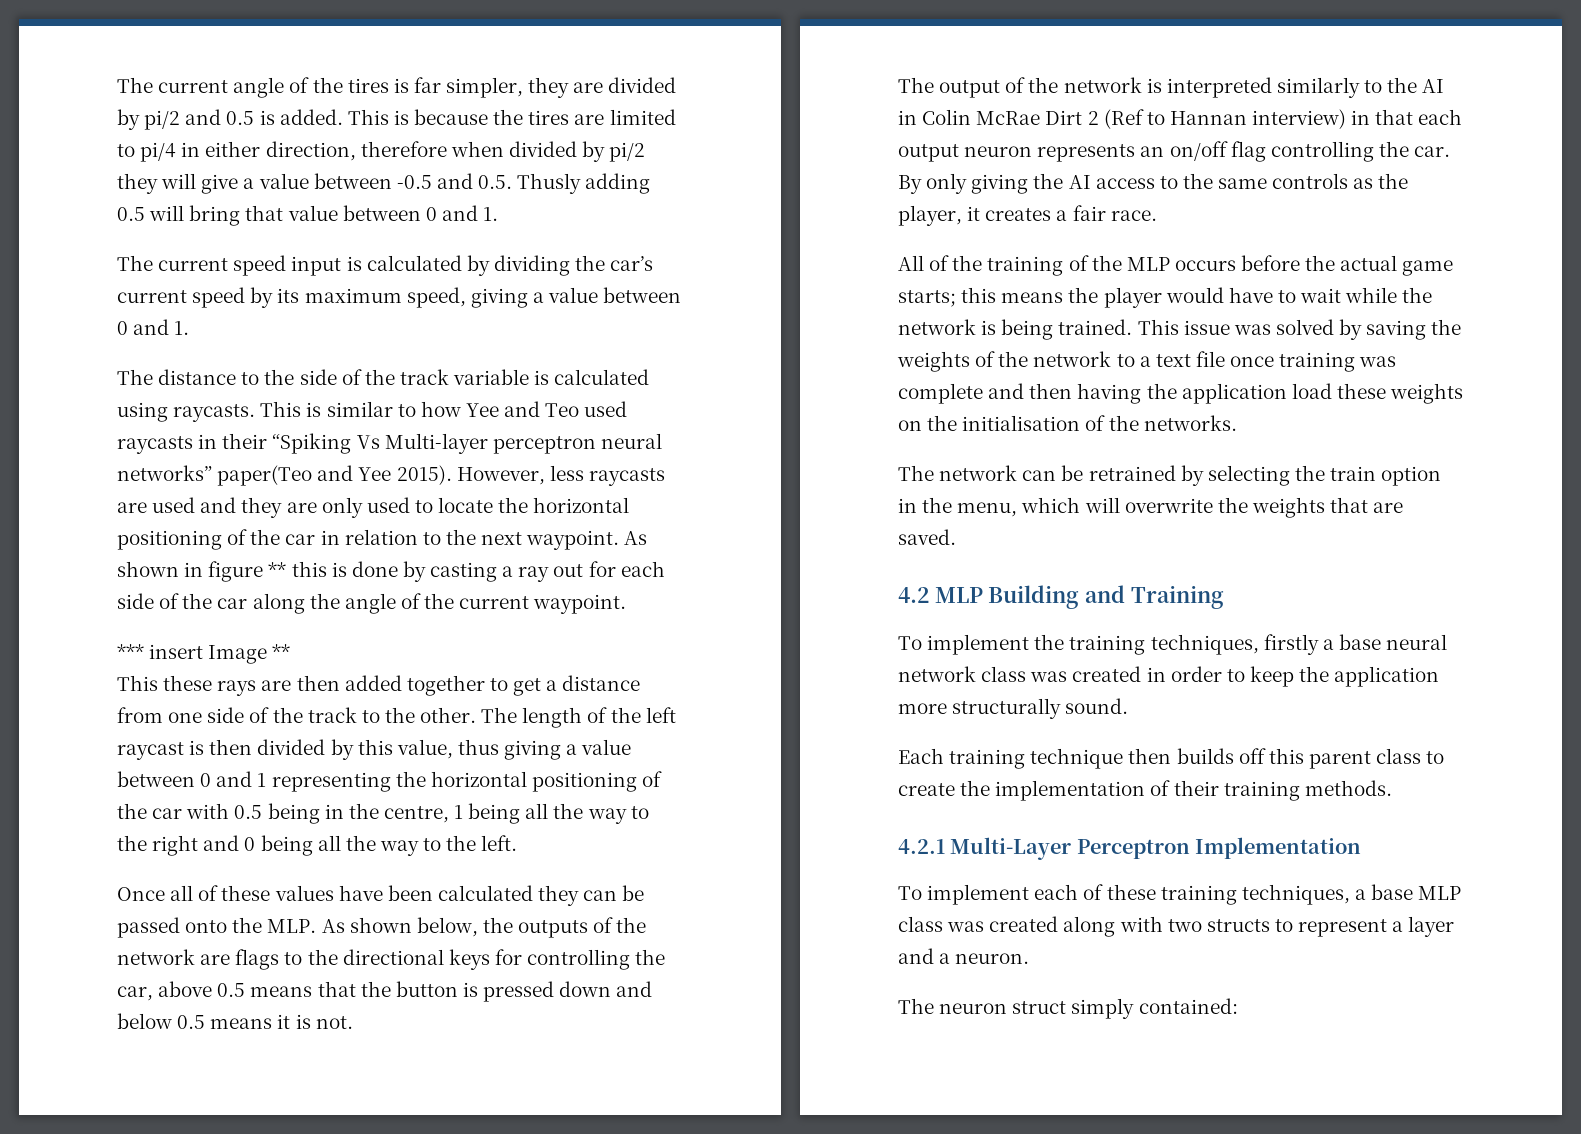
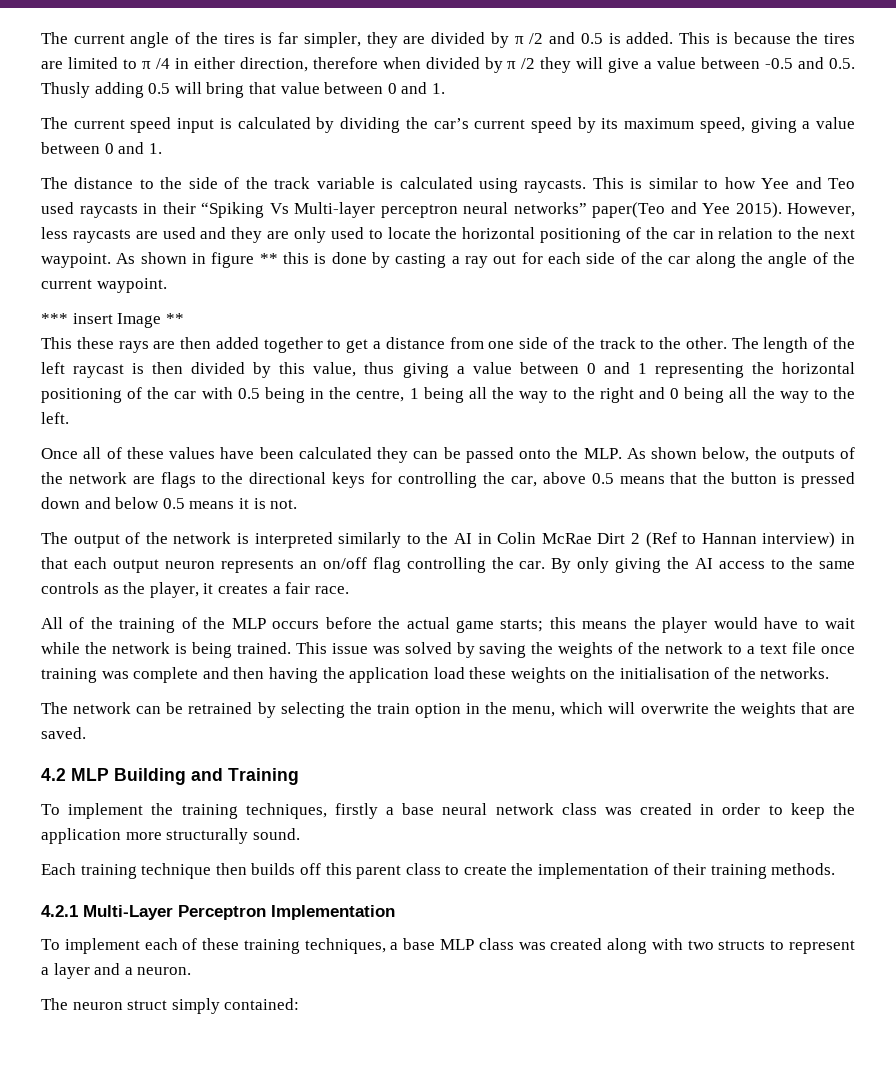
[144,110,181,130] pi/2 -> [514,33,544,44] π /2
[140,142,177,162] pi/4 -> [141,58,170,69] π /4
[609,142,646,162] pi/2 -> [507,58,536,69] π /2

